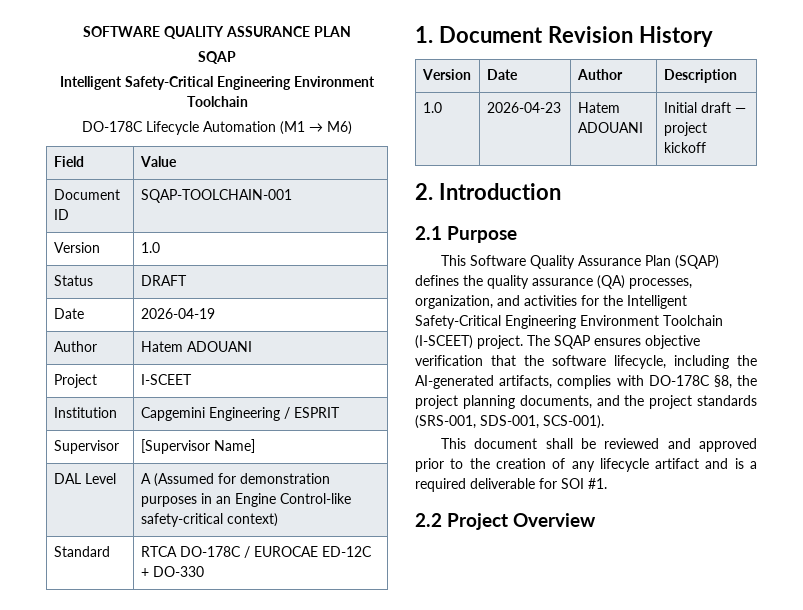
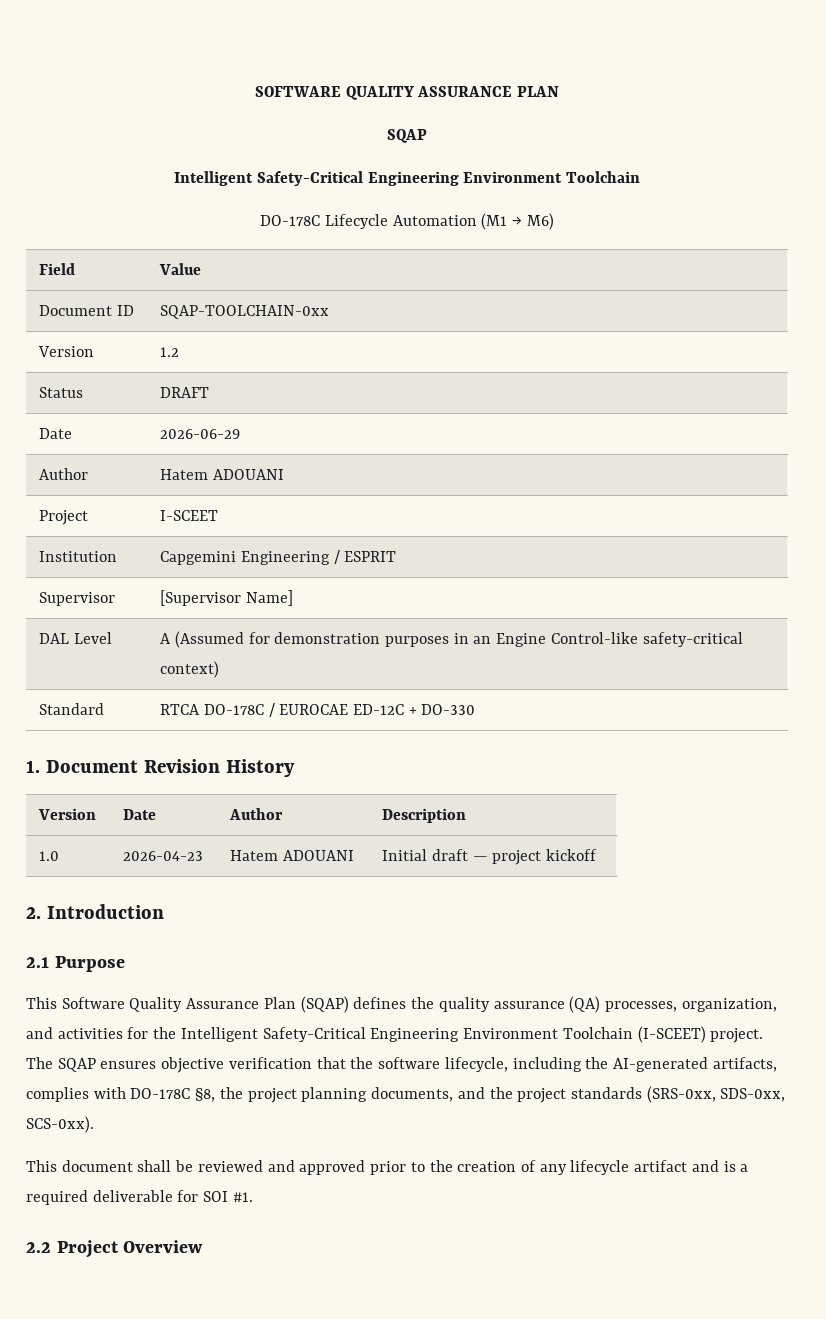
[140,189,292,203] [53,242,100,253] [140,242,160,253] SQAP-TOOLCHAIN-001 // Version | 1.0 -> [160,305,330,319] [38,346,95,357] [160,347,180,357] SQAP-TOOLCHAIN-0xx // Version | 1.2
[140,308,215,319] 2026-04-19 -> [160,429,241,439] 2026-06-29
[415,415,604,429] (SRS-001, SDS-001, SCS-001). -> [646,1086,786,1103] [26,1116,94,1133] (SRS-0xx, SDS-0xx, SCS-0xx).

